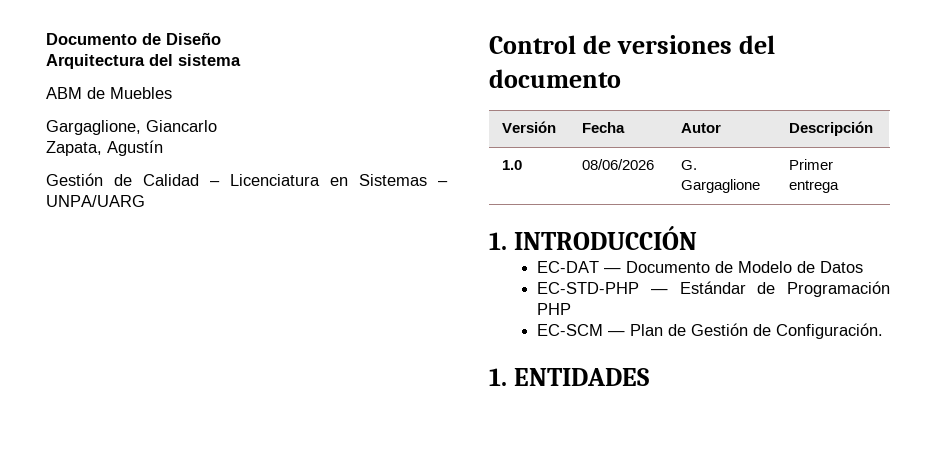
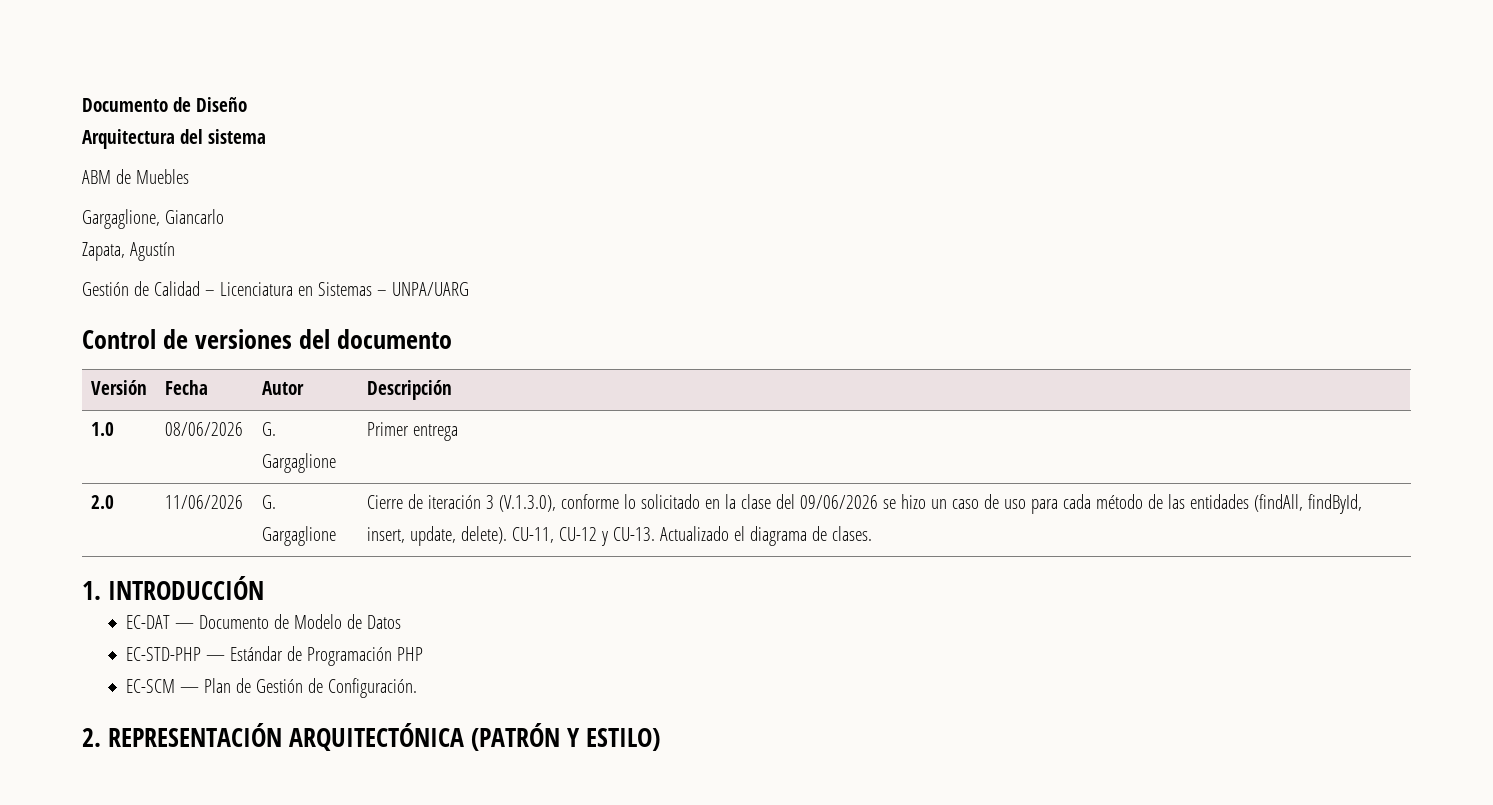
(839, 186) none -> [90,495,114,509] [164,495,243,509] [261,495,276,509] [261,526,336,546] [366,494,1362,514] [366,526,872,546] // 2.0 | 11/06/2026 | G. Gargaglione | Cierre de iteración 3 (V.1.3.0), conforme lo solicitado en la clase del 09/06/2026 se hizo un caso de uso para cada método de las entidades (findAll, findById, insert, update, delete). CU-11, CU-12 y CU-13. Actualizado el diagrama de clases.
[489,368,650,386] 1. ENTIDADES -> [82,723,661,751] 2. REPRESENTACIÓN ARQUITECTÓNICA (PATRÓN Y ESTILO)

